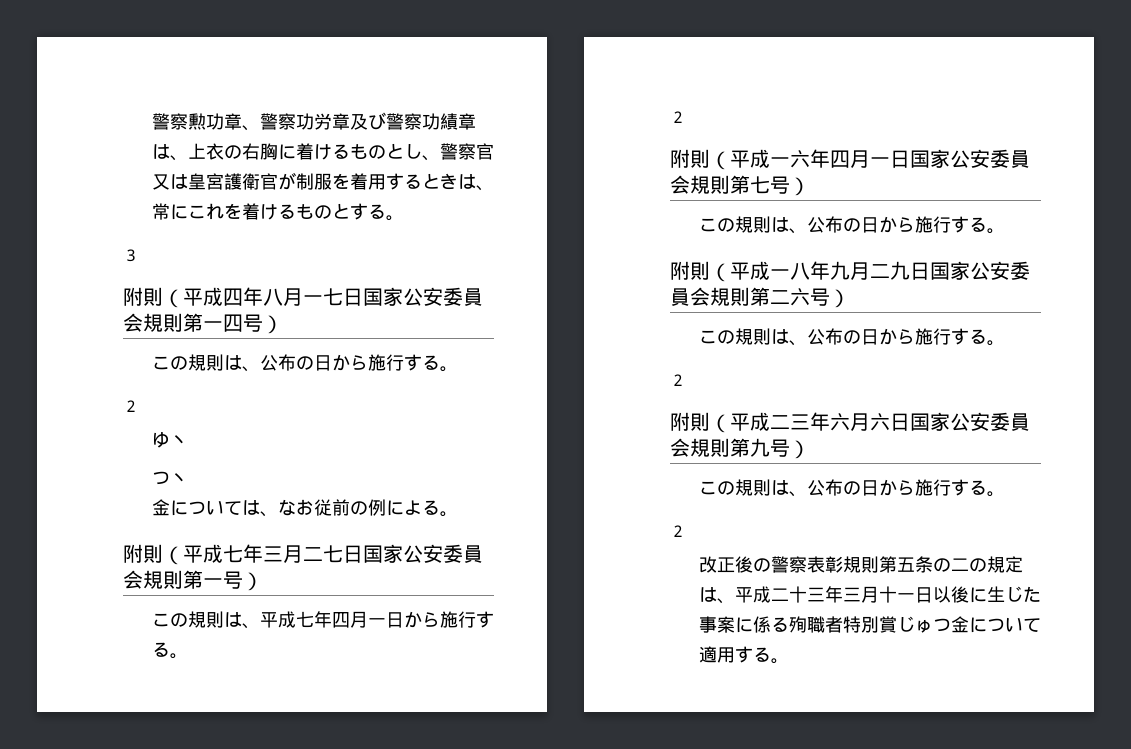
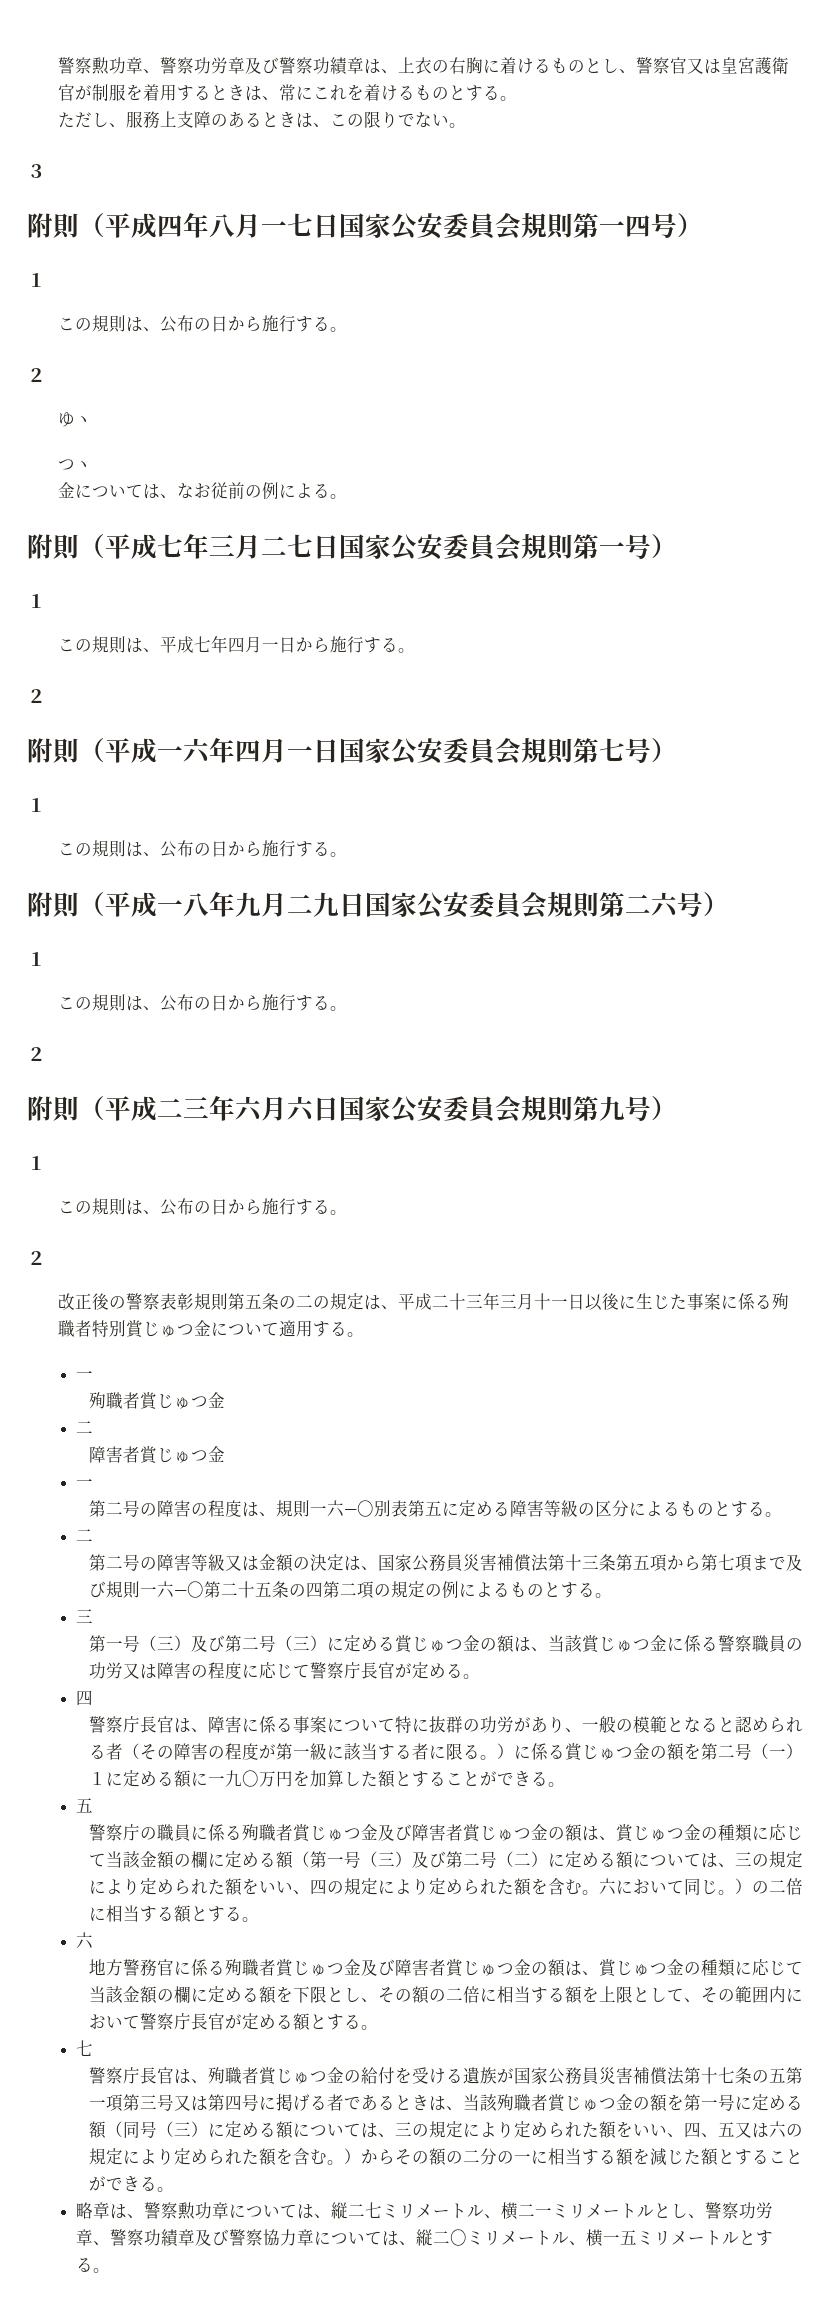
(404, 218) none -> [57,111,466,128] // ただし、服務上支障のあるときは、この限りでない。
(283, 324) none -> [27,273,46,287] // １
(263, 581) none -> [27,594,46,608] // １
(810, 186) none -> [27,798,46,812] // １
(850, 298) none -> [27,952,46,966] // １
(810, 449) none -> [27,1156,46,1170] // １
(789, 661) none -> [76,1371,94,1380] [88,1392,225,1410] [76,1421,94,1434] [88,1446,225,1464] [76,1479,94,1488] [88,1500,782,1518] [76,1529,94,1542] [88,1554,803,1572] [88,1581,612,1599] [76,1609,94,1623] [88,1635,803,1653] [88,1662,480,1679] [76,1690,94,1706] [88,1716,803,1734] [88,1743,803,1761] [88,1770,565,1788] [76,1798,94,1813] [88,1824,803,1842] [88,1851,803,1869] [88,1878,803,1896] [88,1905,259,1923] [76,1932,94,1949] [88,1959,803,1977] [88,1986,803,2004] [88,2013,378,2031] [76,2040,94,2056] [88,2067,803,2085] [88,2093,803,2112] [88,2121,803,2139] [88,2148,803,2166] [88,2176,174,2192] [76,2202,774,2220] [76,2229,774,2247] [76,2257,111,2273] // 一 // 殉職者賞じゅつ金 // 二 // 障害者賞じゅつ金 // 一 // 第二号の障害の程度は、規則一六―〇別表第五に定める障害等級の区分によるものとする。 // 二 // 第二号の障害等級又は金額の決定は、国家公務員災害補償法第十三条第五項から第七項まで及び規則一六―〇第二十五条の四第二項の規定の例によるものとする。 // 三 // 第一号（三）及び第二号（三）に定める賞じゅつ金の額は、当該賞じゅつ金に係る警察職員の功労又は障害の程度に応じて警察庁長官が定める。 // 四 // 警察庁長官は、障害に係る事案について特に抜群の功労があり、一般の模範となると認められる者（その障害の程度が第一級に該当する者に限る。）に係る賞じゅつ金の額を第二号（一）１に定める額に一九〇万円を加算した額とすることができる。 // 五 // 警察庁の職員に係る殉職者賞じゅつ金及び障害者賞じゅつ金の額は、賞じゅつ金の種類に応じて当該金額の欄に定める額（第一号（三）及び第二号（二）に定める額については、三の規定により定められた額をいい、四の規定により定められた額を含む。六において同じ。）の二倍に相当する額とする。 // 六 // 地方警務官に係る殉職者賞じゅつ金及び障害者賞じゅつ金の額は、賞じゅつ金の種類に応じて当該金額の欄に定める額を下限とし、その額の二倍に相当する額を上限として、その範囲内において警察庁長官が定める額とする。 // 七 // 警察庁長官は、殉職者賞じゅつ金の給付を受ける遺族が国家公務員災害補償法第十七条の五第一項第三号又は第四号に掲げる者であるときは、当該殉職者賞じゅつ金の額を第一号に定める額（同号（三）に定める額については、三の規定により定められた額をいい、四、五又は六の規定により定められた額を含む。）からその額の二分の一に相当する額を減じた額とすることができる。 // 略章は、警察勲功章については、縦二七ミリメートル、横二一ミリメートルとし、警察功労章、警察功績章及び警察協力章については、縦二〇ミリメートル、横一五ミリメートルとする。

